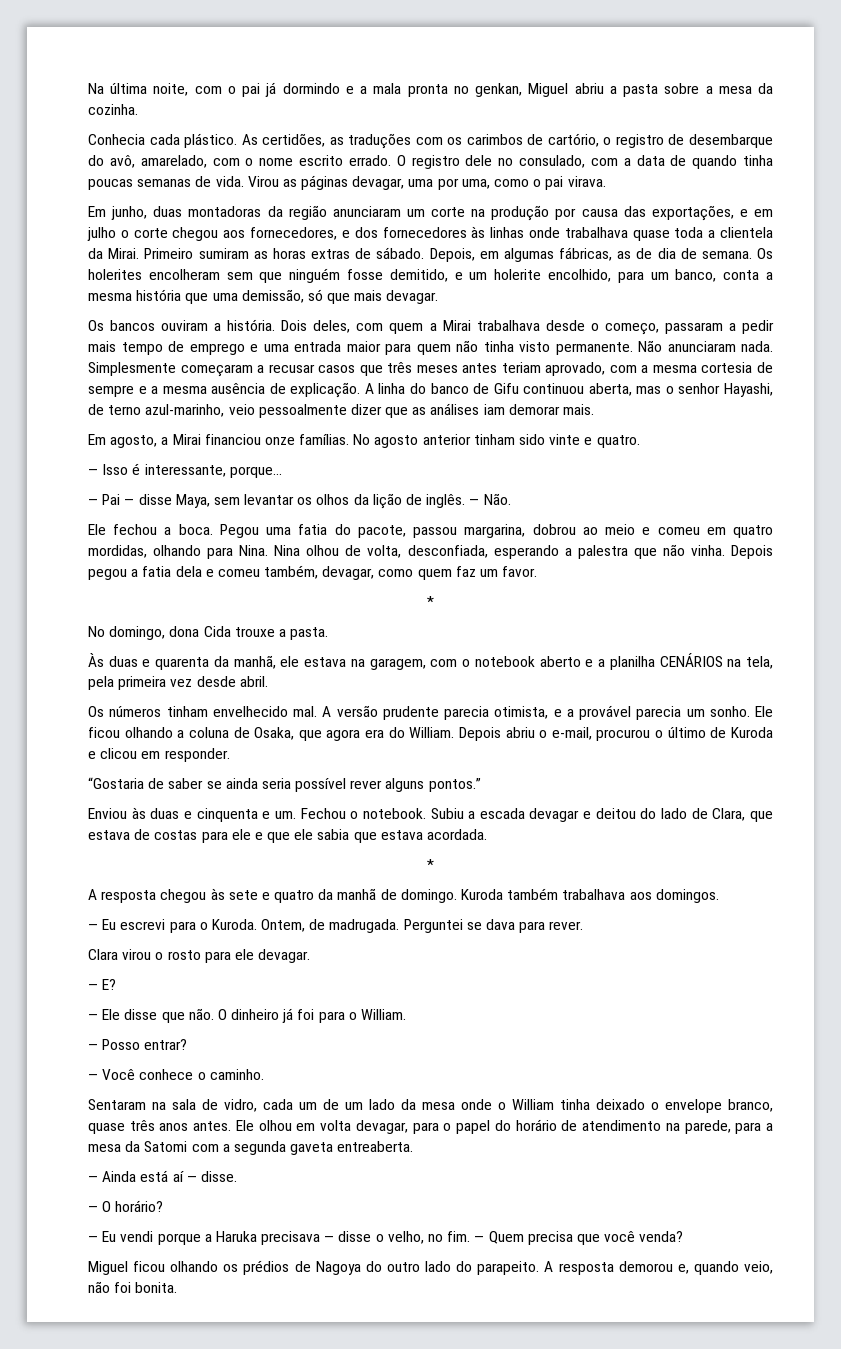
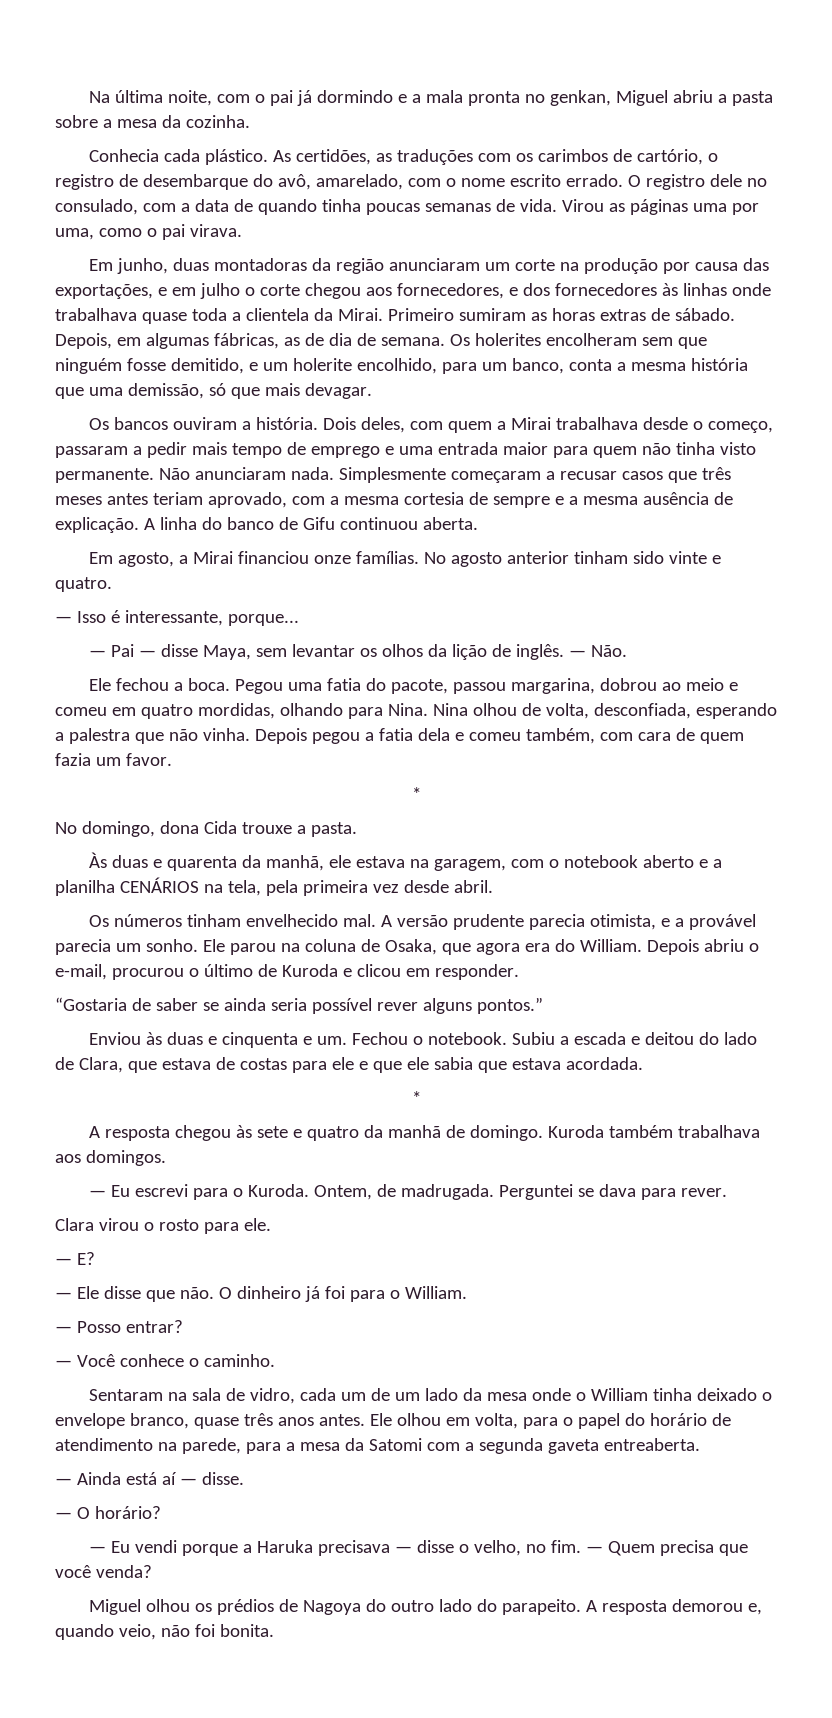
[352,176,405,190] devagar, -> (688, 207) none
[588,383,773,397] [88,403,595,418] aberta, mas o senhor Hayashi, de terno azul-marinho, veio pessoalmente dizer que as análises iam demorar mais. -> [422,517,478,530] aberta.
[322,566,476,580] devagar, como quem faz -> [599,728,744,744] [55,753,91,766] com cara de quem fazia
[88,727,185,738] ficou olhando a -> [229,943,300,955] parou na
[529,808,580,822] devagar -> (627, 1038) none
[234,949,311,963] ele devagar. -> [243,1218,271,1231] ele.
[320,1120,408,1134] volta devagar, -> [474,1413,518,1429] volta,
[133,1261,219,1272] ficou olhando -> [146,1599,191,1612] olhou

